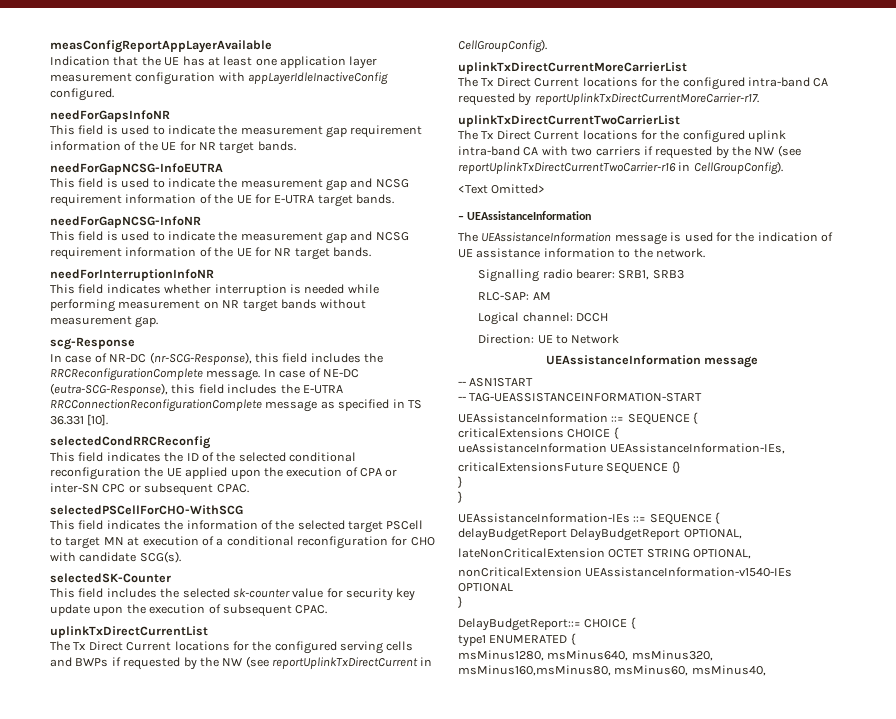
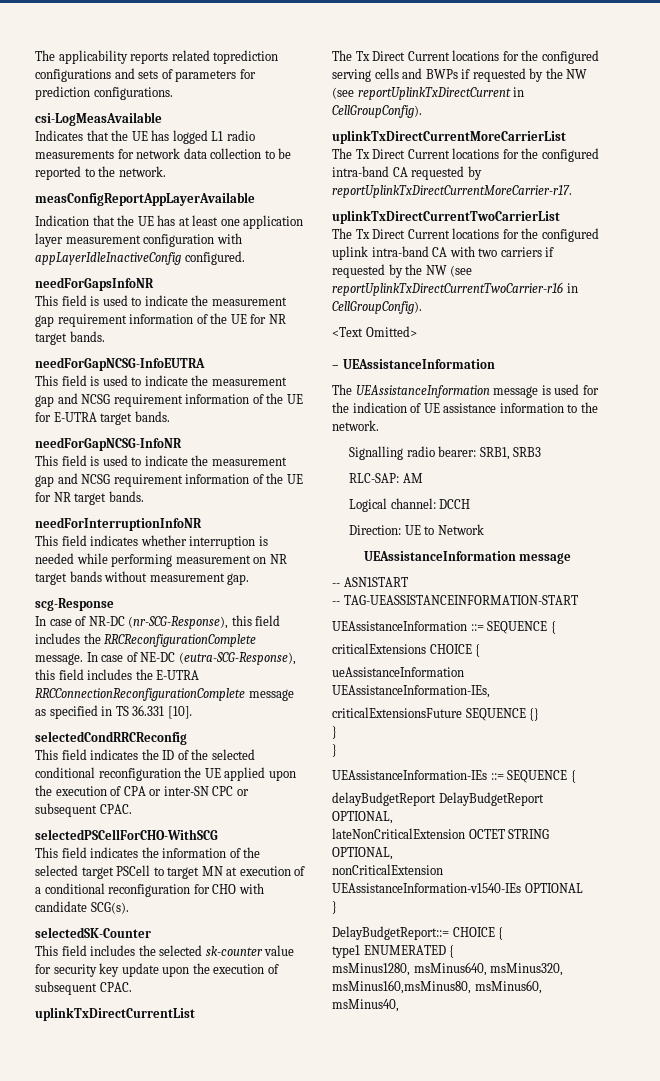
(50, 46) none -> [35,50,279,64] [35,68,256,82] [35,86,173,100] [35,112,162,126] [35,130,255,144] [35,148,292,159] [35,166,166,180] The applicability reports related toprediction configurations and sets of parameters for prediction configurations. // csi-LogMeasAvailable // Indicates that the UE has logged L1 radio measurements for network data collection to be reported to the network. //

